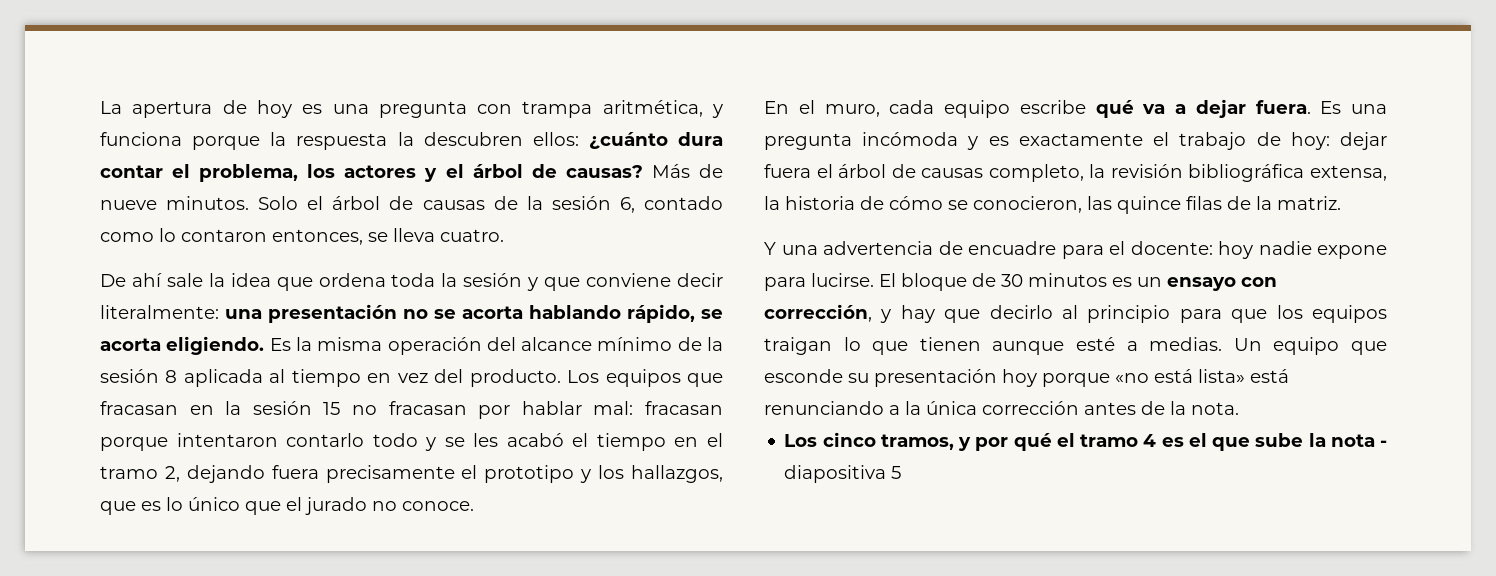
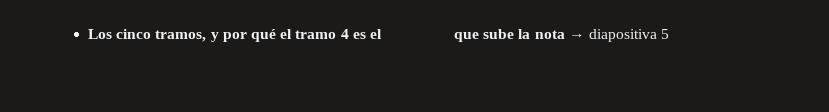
[100,100,723,118] [100,132,723,150] [100,164,723,182] [100,196,723,213] [100,228,504,245] [100,273,723,291] [100,304,723,323] [100,336,723,355] [100,369,723,387] [100,401,724,419] [100,433,723,451] [100,465,724,483] [100,497,474,515] [764,99,1387,118] [764,132,1387,150] [764,164,1387,182] [764,196,1341,214] [764,241,1387,259] [764,273,1277,291] [764,304,1387,323] [764,337,1387,355] [764,369,1289,387] [764,401,1239,415] La apertura de hoy es una pregunta con trampa aritmética, y funciona porque la respuesta la descubren ellos: ¿cuánto dura contar el problema, los actores y el árbol de causas? Más de nueve minutos. Solo el árbol de causas de la sesión 6, contado como lo contaron entonces, se lleva cuatro. // De ahí sale la idea que ordena toda la sesión y que conviene decir literalmente: una presentación no se acorta hablando rápido, se acorta eligiendo. Es la misma operación del alcance mínimo de la sesión 8 aplicada al tiempo en vez del producto. Los equipos que fracasan en la sesión 15 no fracasan por hablar mal: fracasan porque intentaron contarlo todo y se les acabó el tiempo en el tramo 2, dejando fuera precisamente el prototipo y los hallazgos, que es lo único que el jurado no conoce. // En el muro, cada equipo escribe qué va a dejar fuera. Es una pregunta incómoda y es exactamente el trabajo de hoy: dejar fuera el árbol de causas completo, la revisión bibliográfica extensa, la historia de cómo se conocieron, las quince filas de la matriz. // Y una advertencia de encuadre para el docente: hoy nadie expone para lucirse. El bloque de 30 minutos es un ensayo con corrección, y hay que decirlo al principio para que los equipos traigan lo que tienen aunque esté a medias. Un equipo que esconde su presentación hoy porque «no está lista» está renunciando a la única corrección antes de la nota. // -> (88, 34) none
[1380,440,1387,447] - -> [568,33,585,39] →

